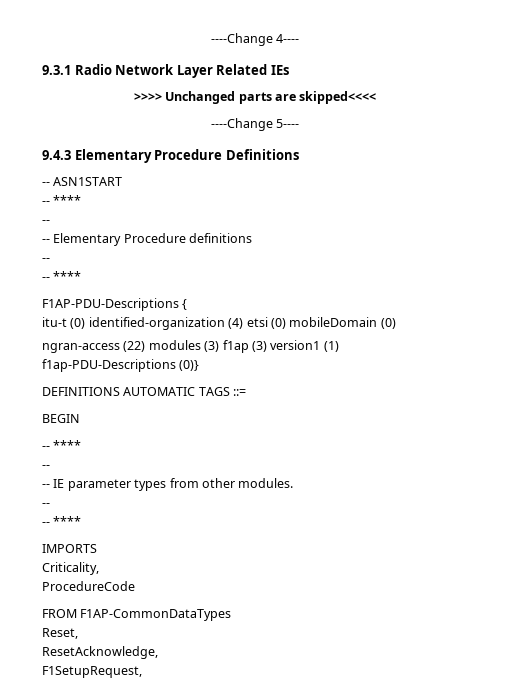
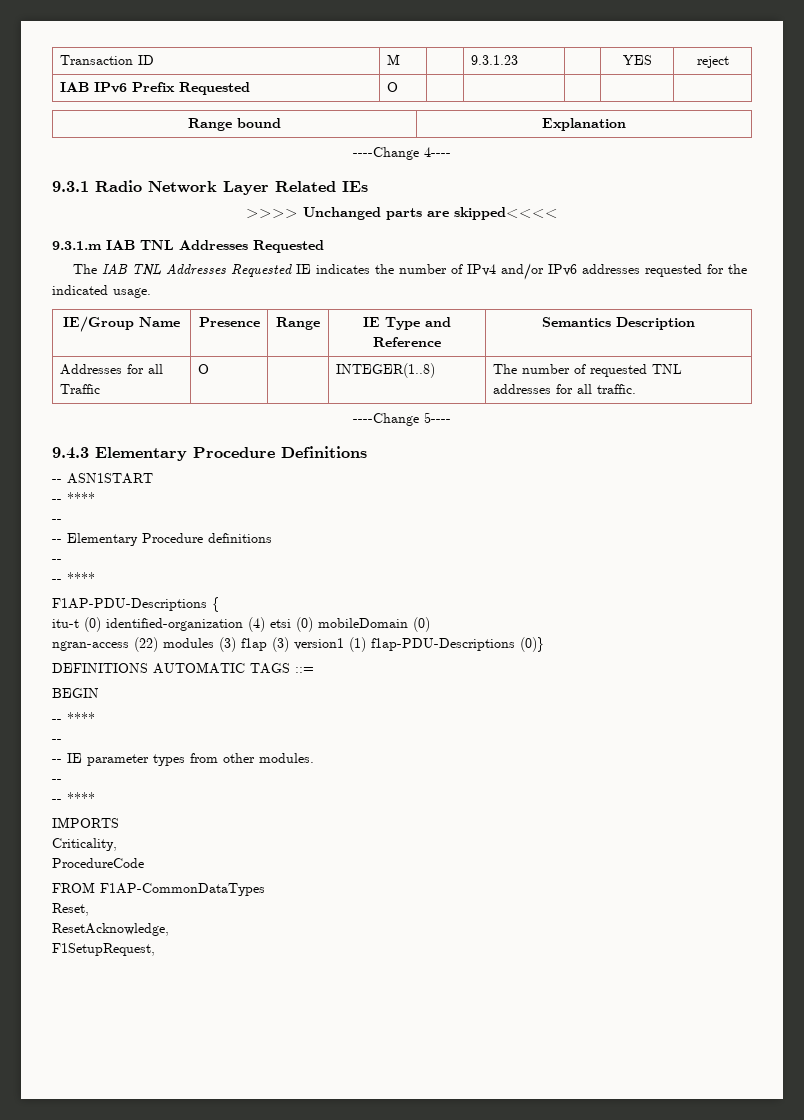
(210, 39) none -> [59,55,154,65] [386,54,400,65] [470,55,518,65] [622,55,652,65] [696,56,729,68] [59,82,250,95] [386,82,398,92] [188,118,281,131] [542,118,626,131] Transaction ID | M | | 9.3.1.23 | | YES | reject // IAB IPv6 Prefix Requested | O | | | | | // Range bound | Explanation //
(377, 97) none -> [52,240,324,253] [72,263,747,280] [52,285,151,298] [63,316,180,332] [198,317,260,327] [276,317,320,330] [363,317,451,330] [373,337,441,347] [542,317,695,330] [59,364,163,375] [59,384,100,394] [197,364,209,374] [335,363,435,378] [492,364,682,377] [492,384,636,394] // 9.3.1.m IAB TNL Addresses Requested // The IAB TNL Addresses Requested IE indicates the number of IPv4 and/or IPv6 addresses requested for the indicated usage. // IE/Group Name | Presence | Range | IE Type and Reference | Semantics Description // Addresses for all Traffic | O | | INTEGER(1..8) | The number of requested TNL addresses for all traffic.

